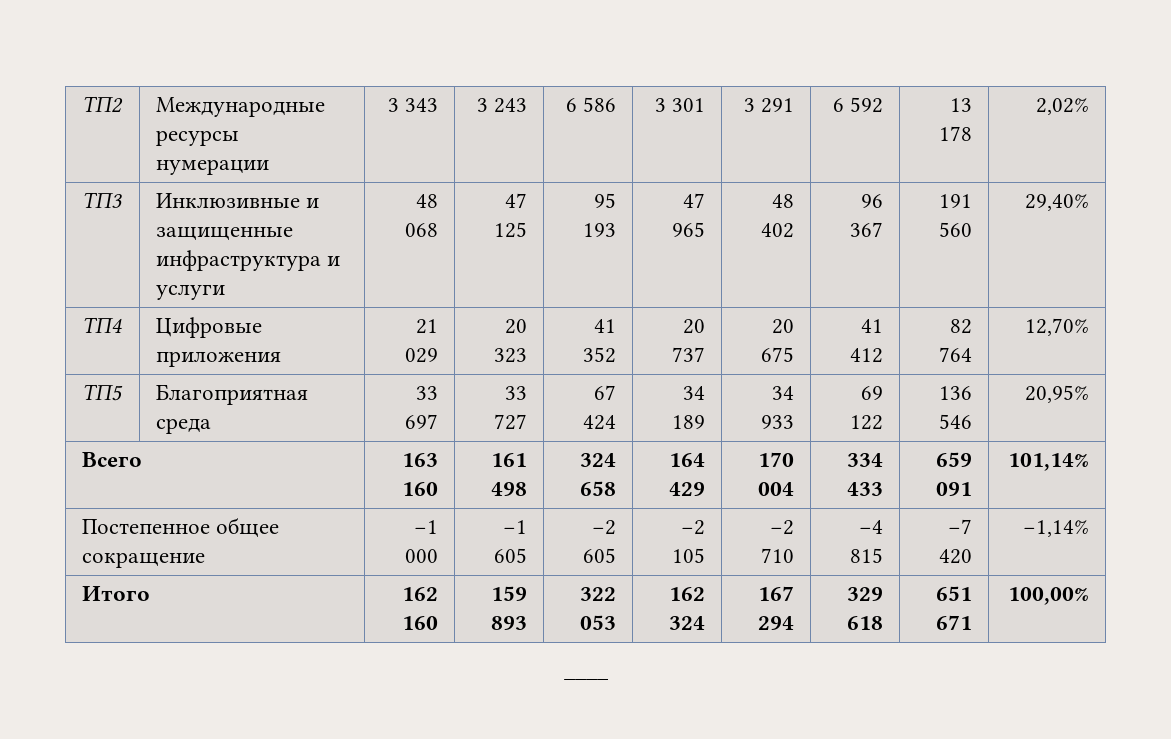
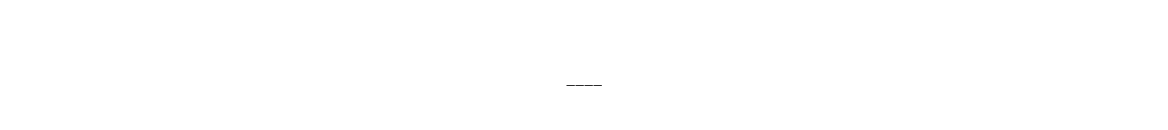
[82,96,124,113] [156,97,326,117] [156,130,240,146] [156,159,270,175] [387,98,438,112] [476,98,527,113] [565,97,616,112] [654,98,705,112] [743,98,794,113] [832,97,883,113] [949,98,972,112] [938,126,972,141] [1035,98,1089,115] [82,192,123,208] [156,193,320,208] [156,227,294,241] [156,250,341,271] [156,284,226,300] [415,194,438,208] [404,223,438,237] [504,193,527,208] [493,222,527,238] [593,193,616,208] [582,223,616,237] [682,193,705,208] [671,222,705,237] [771,194,794,208] [760,223,794,238] [860,194,883,208] [849,222,883,237] [938,194,972,208] [938,222,972,237] [1024,194,1089,211] [82,317,123,333] [156,317,263,338] [156,351,282,367] [415,319,438,334] [404,348,438,363] [504,319,527,334] [493,348,527,363] [593,319,616,333] [582,347,616,363] [682,319,705,334] [671,347,705,362] [771,319,794,334] [760,347,794,362] [860,319,883,333] [849,348,883,363] [949,319,972,334] [938,347,972,362] [1024,318,1089,336] [82,384,124,401] [156,384,309,405] [156,418,212,434] [415,386,438,400] [404,414,438,429] [504,386,527,400] [493,414,527,430] [593,385,616,400] [582,415,616,430] [682,386,705,400] [671,415,705,429] [771,386,794,400] [760,415,794,429] [860,386,883,400] [849,415,883,430] [938,386,972,400] [938,414,972,429] [1024,385,1089,403] [82,452,143,467] [401,453,438,467] [401,482,438,496] [490,453,527,467] [490,482,527,496] [579,453,616,467] [579,481,616,496] [668,453,705,467] [668,482,705,496] [757,452,794,467] [757,482,794,496] [846,453,883,467] [846,482,883,496] [935,452,972,467] [935,482,972,496] [1007,453,1089,471] [82,517,280,538] [82,552,206,568] [413,520,438,534] [404,549,438,563] [502,520,527,534] [493,548,527,563] [591,520,616,535] [582,548,616,563] [680,520,705,535] [671,548,705,563] [769,520,794,535] [760,548,794,563] [858,520,883,534] [849,548,883,563] [947,519,972,534] [938,549,972,564] [1022,520,1089,537] [82,586,151,601] [401,587,438,601] [401,616,438,630] [490,586,527,601] [490,616,527,630] [579,587,616,601] [579,615,616,630] [668,587,705,601] [668,616,705,630] [757,586,794,601] [757,616,794,630] [846,587,883,601] [846,616,883,630] [935,586,972,601] [935,615,972,630] [1007,587,1089,605] ТП2 | Международные ресурсы нумерации | 3 343 | 3 243 | 6 586 | 3 301 | 3 291 | 6 592 | 13 178 | 2,02% // ТП3 | Инклюзивные и защищенные инфраструктура и услуги | 48 068 | 47 125 | 95 193 | 47 965 | 48 402 | 96 367 | 191 560 | 29,40% // ТП4 | Цифровые приложения | 21 029 | 20 323 | 41 352 | 20 737 | 20 675 | 41 412 | 82 764 | 12,70% // ТП5 | Благоприятная среда | 33 697 | 33 727 | 67 424 | 34 189 | 34 933 | 69 122 | 136 546 | 20,95% // Всего | 163 160 | 161 498 | 324 658 | 164 429 | 170 004 | 334 433 | 659 091 | 101,14% // Постепенное общее сокращение | −1 000 | −1 605 | −2 605 | −2 105 | −2 710 | −4 815 | −7 420 | −1,14% // Итого | 162 160 | 159 893 | 322 053 | 162 324 | 167 294 | 329 618 | 651 671 | 100,00% // -> (566, 85) none

